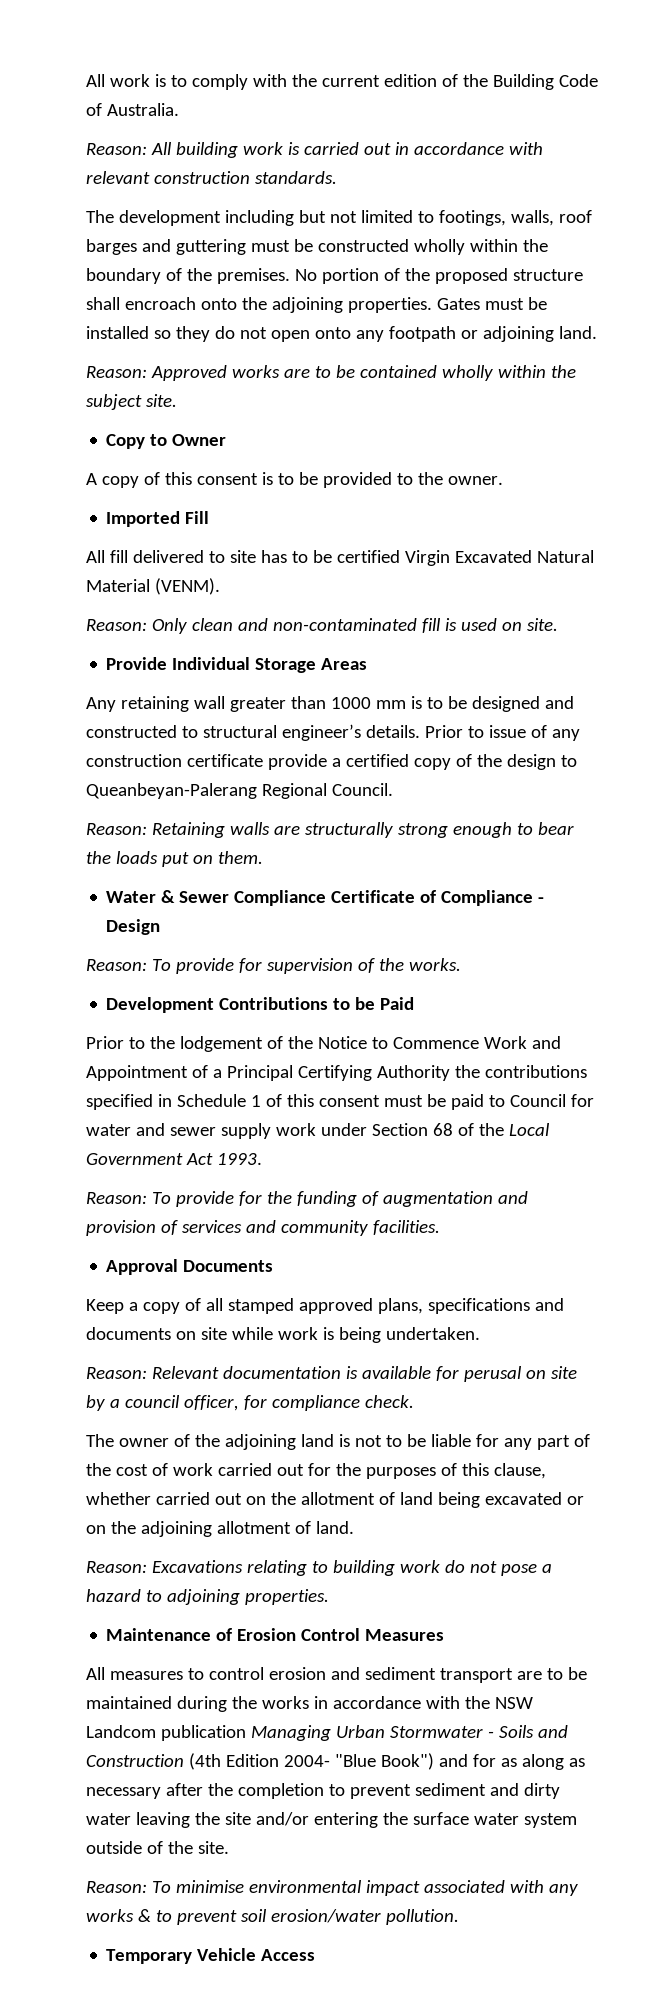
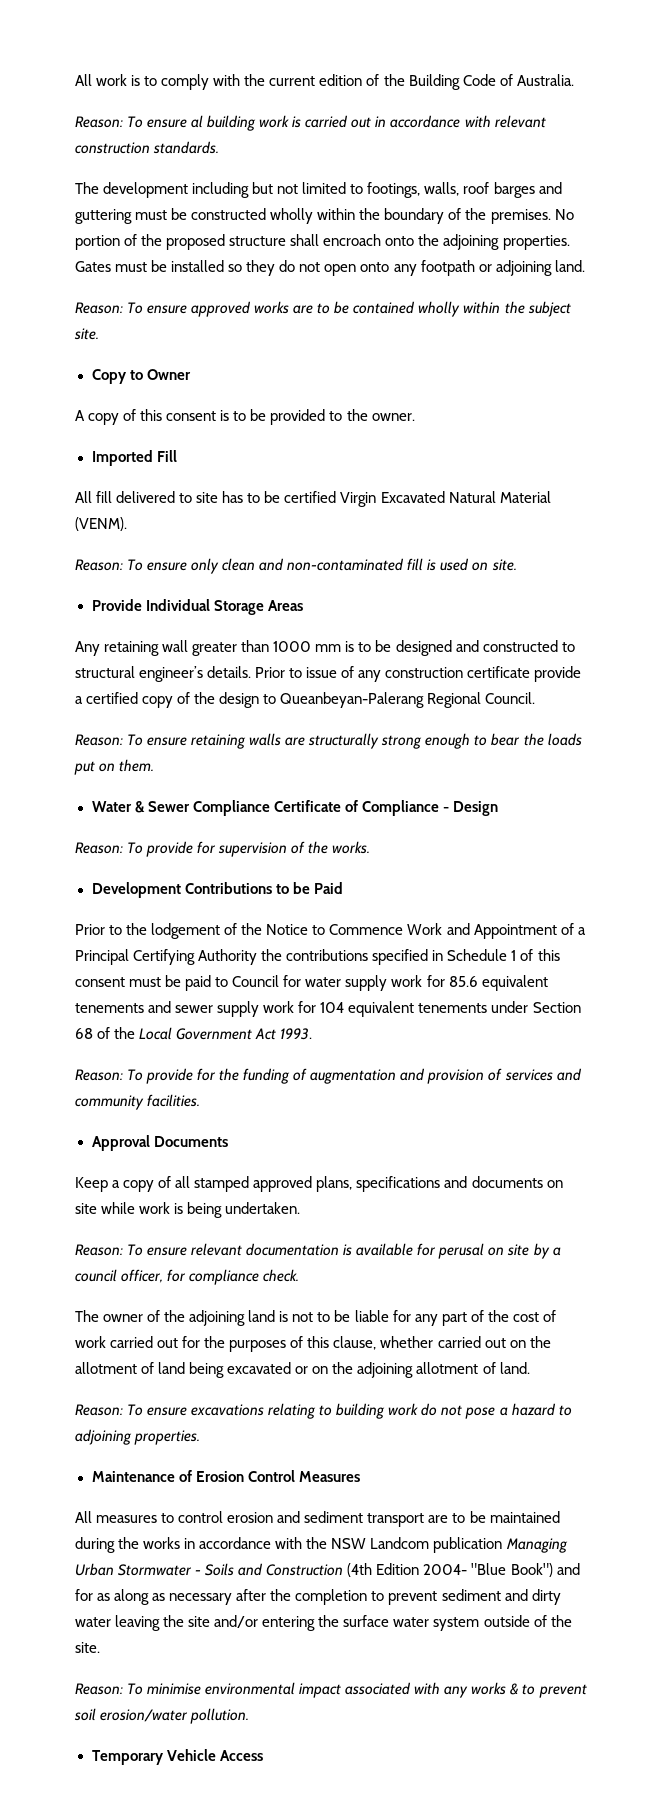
[150,142,172,155] All -> [127,115,204,128] To ensure al
[150,365,227,381] Approved -> [127,301,252,317] To ensure approved
[151,618,187,634] Only -> [127,558,220,574] To ensure only
[151,822,225,838] Retaining -> [127,734,247,749] To ensure retaining
[135,1123,316,1139] and sewer supply work -> [345,975,548,991] [75,1001,488,1017] supply work for 85.6 equivalent tenements and sewer supply work for 104 equivalent tenements
[151,1366,219,1379] Relevant -> [127,1243,243,1256] To ensure relevant
[151,1560,243,1573] Excavations -> [127,1404,265,1416] To ensure excavations

